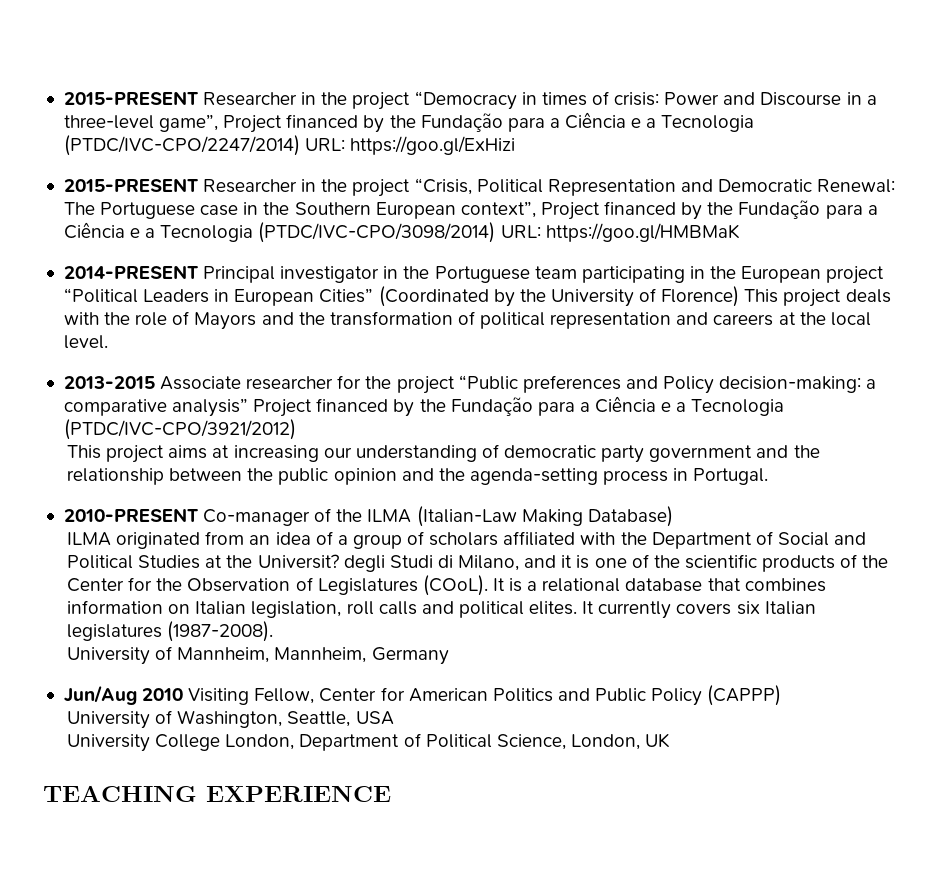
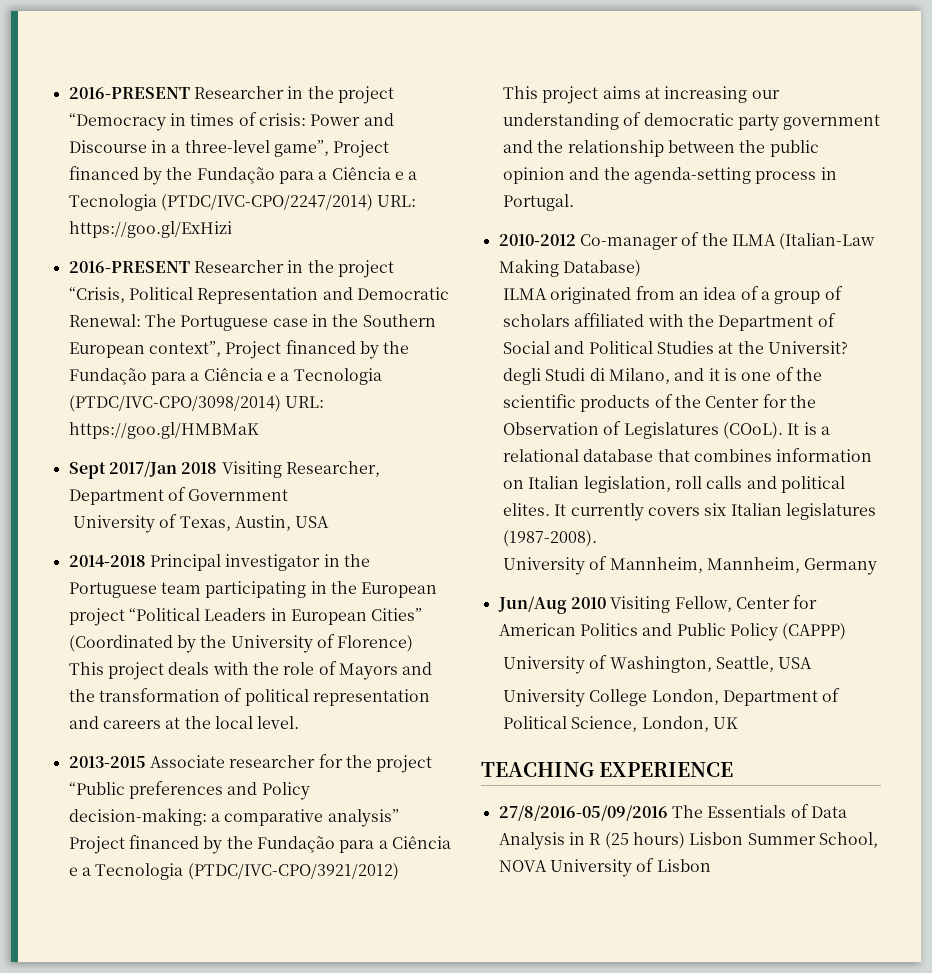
[63,91,198,105] 2015-PRESENT -> [68,87,190,99] 2016-PRESENT
[63,178,198,192] 2015-PRESENT -> [68,261,190,273] 2016-PRESENT
[63,265,198,279] 2014-PRESENT -> [68,461,380,479] [68,487,289,505] [72,514,330,533] [68,555,146,567] Sept 2017/Jan 2018 Visiting Researcher, Department of Government // University of Texas, Austin, USA // 2014-2018
[63,508,198,522] 2010-PRESENT -> [498,234,576,246] 2010-2012
(391, 793) none -> [498,804,847,821] [498,832,878,850] [498,858,711,877] // 27/8/2016-05/09/2016 The Essentials of Data Analysis in R (25 hours) Lisbon Summer School, NOVA University of Lisbon

